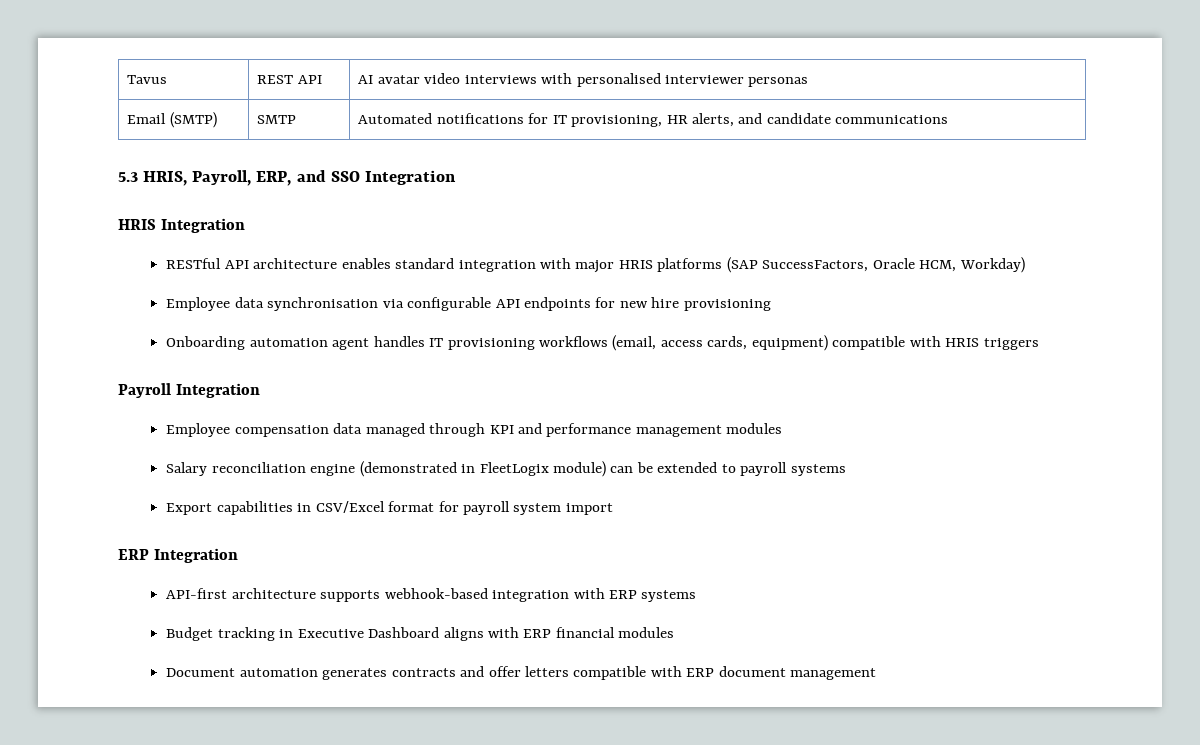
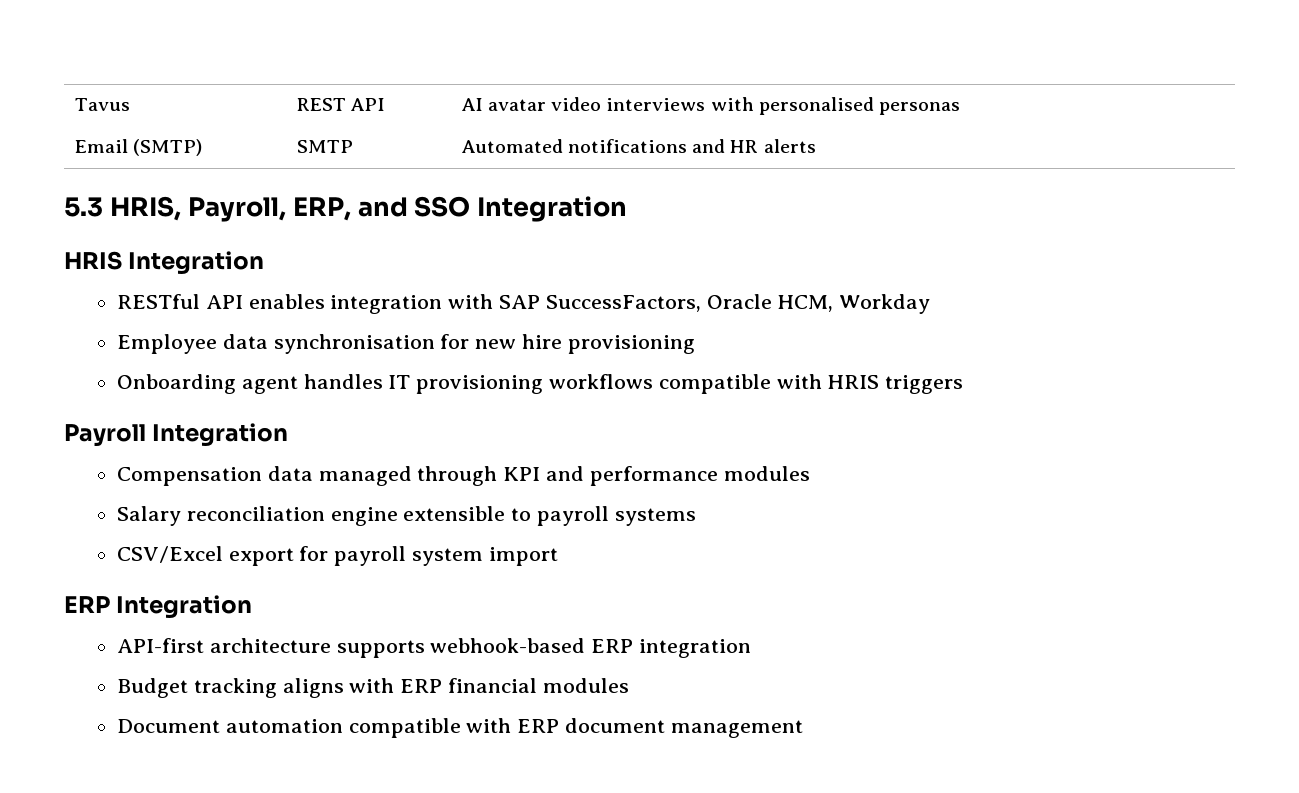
[664,75,744,84] interviewer -> (874, 106) none
[528,113,949,127] for IT provisioning, HR alerts, and candidate communications -> [692,139,816,153] and HR alerts
[253,257,758,273] architecture enables standard integration with major HRIS platforms (SAP -> [248,294,540,314] enables integration with SAP
[959,257,1025,273] Workday) -> [839,294,931,314] Workday
[382,297,592,311] via configurable API endpoints -> (435, 344) none
[249,338,328,347] automation -> (236, 384) none
[612,335,828,351] (email, access cards, equipment) -> (653, 381) none
[166,423,329,437] Employee compensation -> [116,467,262,486] Compensation
[635,425,722,437] management -> (718, 476) none
[359,461,846,477] [166,501,435,515] (demonstrated in FleetLogix module) can be extended to payroll systems // Export capabilities in CSV/Excel format -> [403,506,696,526] [116,546,294,566] extensible to payroll systems // CSV/Excel export
[492,588,697,602] integration with ERP systems -> [591,639,751,658] ERP integration
[279,627,440,638] in Executive Dashboard -> (277, 688) none
[322,666,570,680] generates contracts and offer letters -> (343, 726) none

